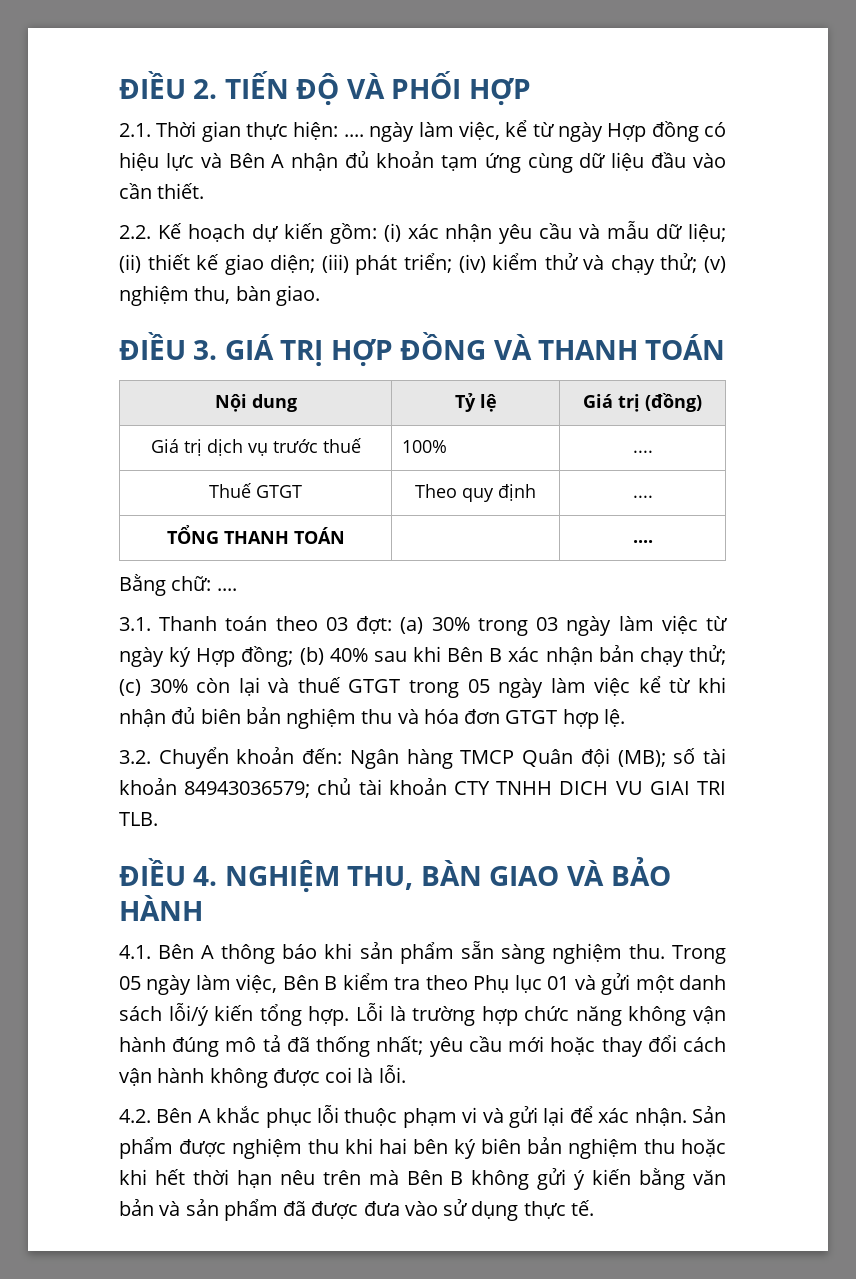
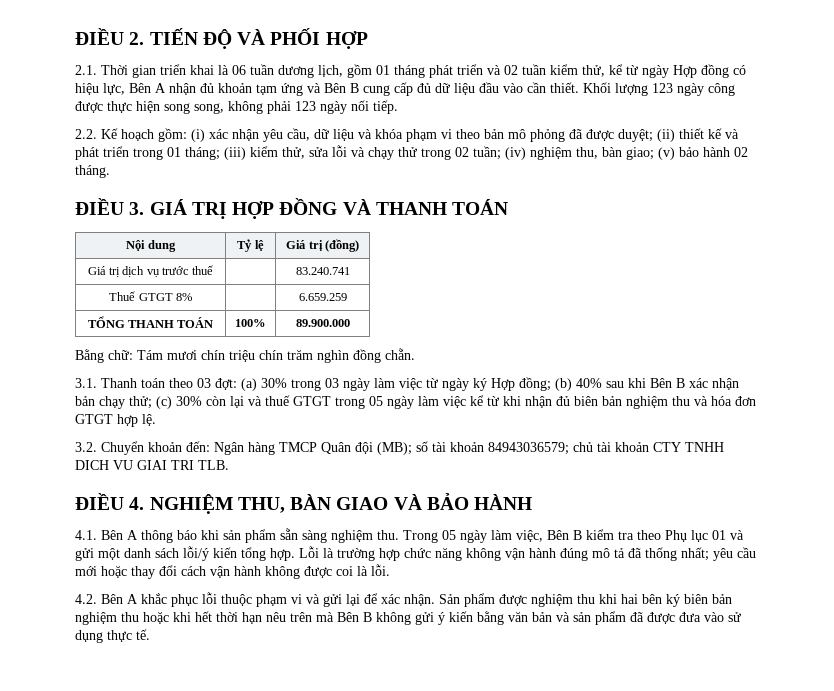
[246,121,500,142] thực hiện: .... ngày làm việc, -> [160,64,605,78] triển khai là 06 tuần dương lịch, gồm 01 tháng phát triển và 02 tuần kiểm thử,
[165,153,222,171] lực và -> [103,83,125,95] lực,
[527,153,573,173] cùng -> [307,82,431,96] và Bên B cung cấp đủ
(205, 191) none -> [583,82,735,96] [75,100,398,114] Khối lượng 123 ngày công được thực hiện song song, không phải 123 ngày nối tiếp.
[251,223,323,242] dự kiến -> (154, 135) none
[539,221,727,242] [119,253,726,275] [119,285,320,306] cầu và mẫu dữ liệu; (ii) thiết kế giao diện; (iii) phát triển; (iv) kiểm thử và chạy thử; (v) nghiệm thu, bàn giao. -> [287,128,739,142] [75,145,748,160] [75,165,110,178] cầu, dữ liệu và khóa phạm vi theo bản mô phỏng đã được duyệt; (ii) thiết kế và phát triển trong 01 tháng; (iii) kiểm thử, sửa lỗi và chạy thử trong 02 tuần; (iv) nghiệm thu, bàn giao; (v) bảo hành 02 tháng.
[402,440,448,453] [632,450,653,453] 100% | .... -> [295,267,350,275] | 83.240.741
[415,484,536,502] [632,495,653,498] | Theo quy định | .... -> [175,293,192,301] [298,293,347,301] 8% | | 6.659.259
[632,540,653,543] | .... -> [235,319,266,327] [295,319,350,327] 100% | 89.900.000
[216,588,237,591] .... -> [137,348,415,363] Tám mươi chín triệu chín trăm nghìn đồng chẵn.

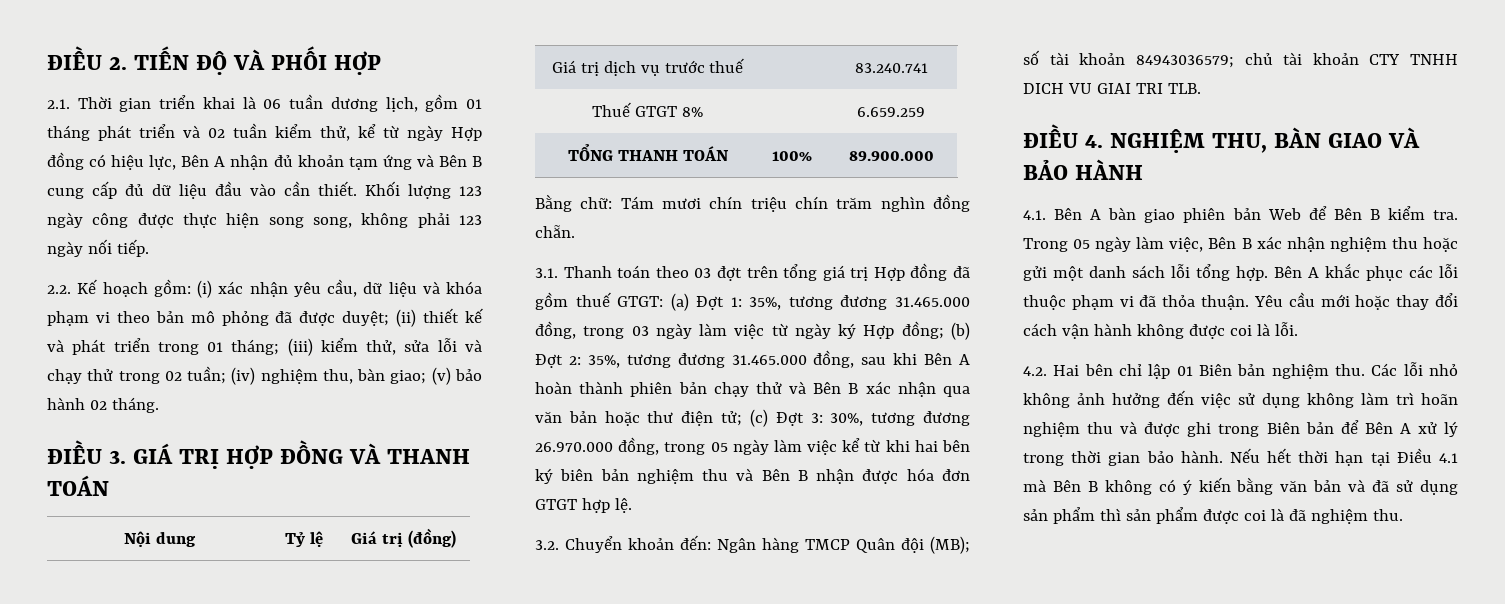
[215,378,287,391] đợt: (a) 30% -> [716,263,970,281] [535,292,970,311] [535,321,576,339] đợt trên tổng giá trị Hợp đồng đã gồm thuế GTGT: (a) Đợt 1: 35%, tương đương 31.465.000 đồng,
[576,378,739,390] [75,395,331,409] 40% sau khi Bên B xác nhận bản chạy thử; (c) 30% còn lại và thuế GTGT -> [535,350,970,368] [535,381,970,397] [535,409,970,427] [535,437,660,455] Đợt 2: 35%, tương đương 31.465.000 đồng, sau khi Bên A hoàn thành phiên bản chạy thử và Bên B xác nhận qua văn bản hoặc thư điện tử; (c) Đợt 3: 30%, tương đương 26.970.000 đồng,
[525,396,570,408] nhận đủ -> [914,440,970,452] [535,468,553,484] hai bên ký
(708, 401) none -> [761,469,899,484] Bên B nhận được
[141,528,399,543] thông báo khi sản phẩm sẵn sàng nghiệm thu. -> [1108,206,1458,223] bàn giao phiên bản Web để Bên B kiểm tra.
[586,529,744,542] [75,546,733,561] kiểm tra theo Phụ lục 01 và gửi một danh sách lỗi/ý kiến tổng hợp. Lỗi là trường hợp chức năng không vận hành đúng mô tả đã thống nhất; yêu -> [1256,236,1458,252] [1023,263,1458,281] [1023,295,1283,310] xác nhận nghiệm thu hoặc gửi một danh sách lỗi tổng hợp. Bên A khắc phục các lỗi thuộc phạm vi đã thỏa thuận. Yêu
[101,592,732,607] [75,611,312,625] Bên A khắc phục lỗi thuộc phạm vi và gửi lại để xác nhận. Sản phẩm được nghiệm thu khi hai bên ký biên bản nghiệm thu hoặc khi hết thời hạn nêu trên -> [1053,362,1458,379] [1023,390,1458,408] [1023,420,1458,437] [1023,448,1458,466] Hai bên chỉ lập 01 Biên bản nghiệm thu. Các lỗi nhỏ không ảnh hưởng đến việc sử dụng không làm trì hoãn nghiệm thu và được ghi trong Biên bản để Bên A xử lý trong thời gian bảo hành. Nếu hết thời hạn tại Điều 4.1
[415,612,434,625] gửi -> [1158,479,1176,492] có
[573,611,741,625] [75,629,150,643] sản phẩm đã được đưa vào sử dụng thực tế. -> [1372,480,1458,495] [1023,507,1403,524] đã sử dụng sản phẩm thì sản phẩm được coi là đã nghiệm thu.

